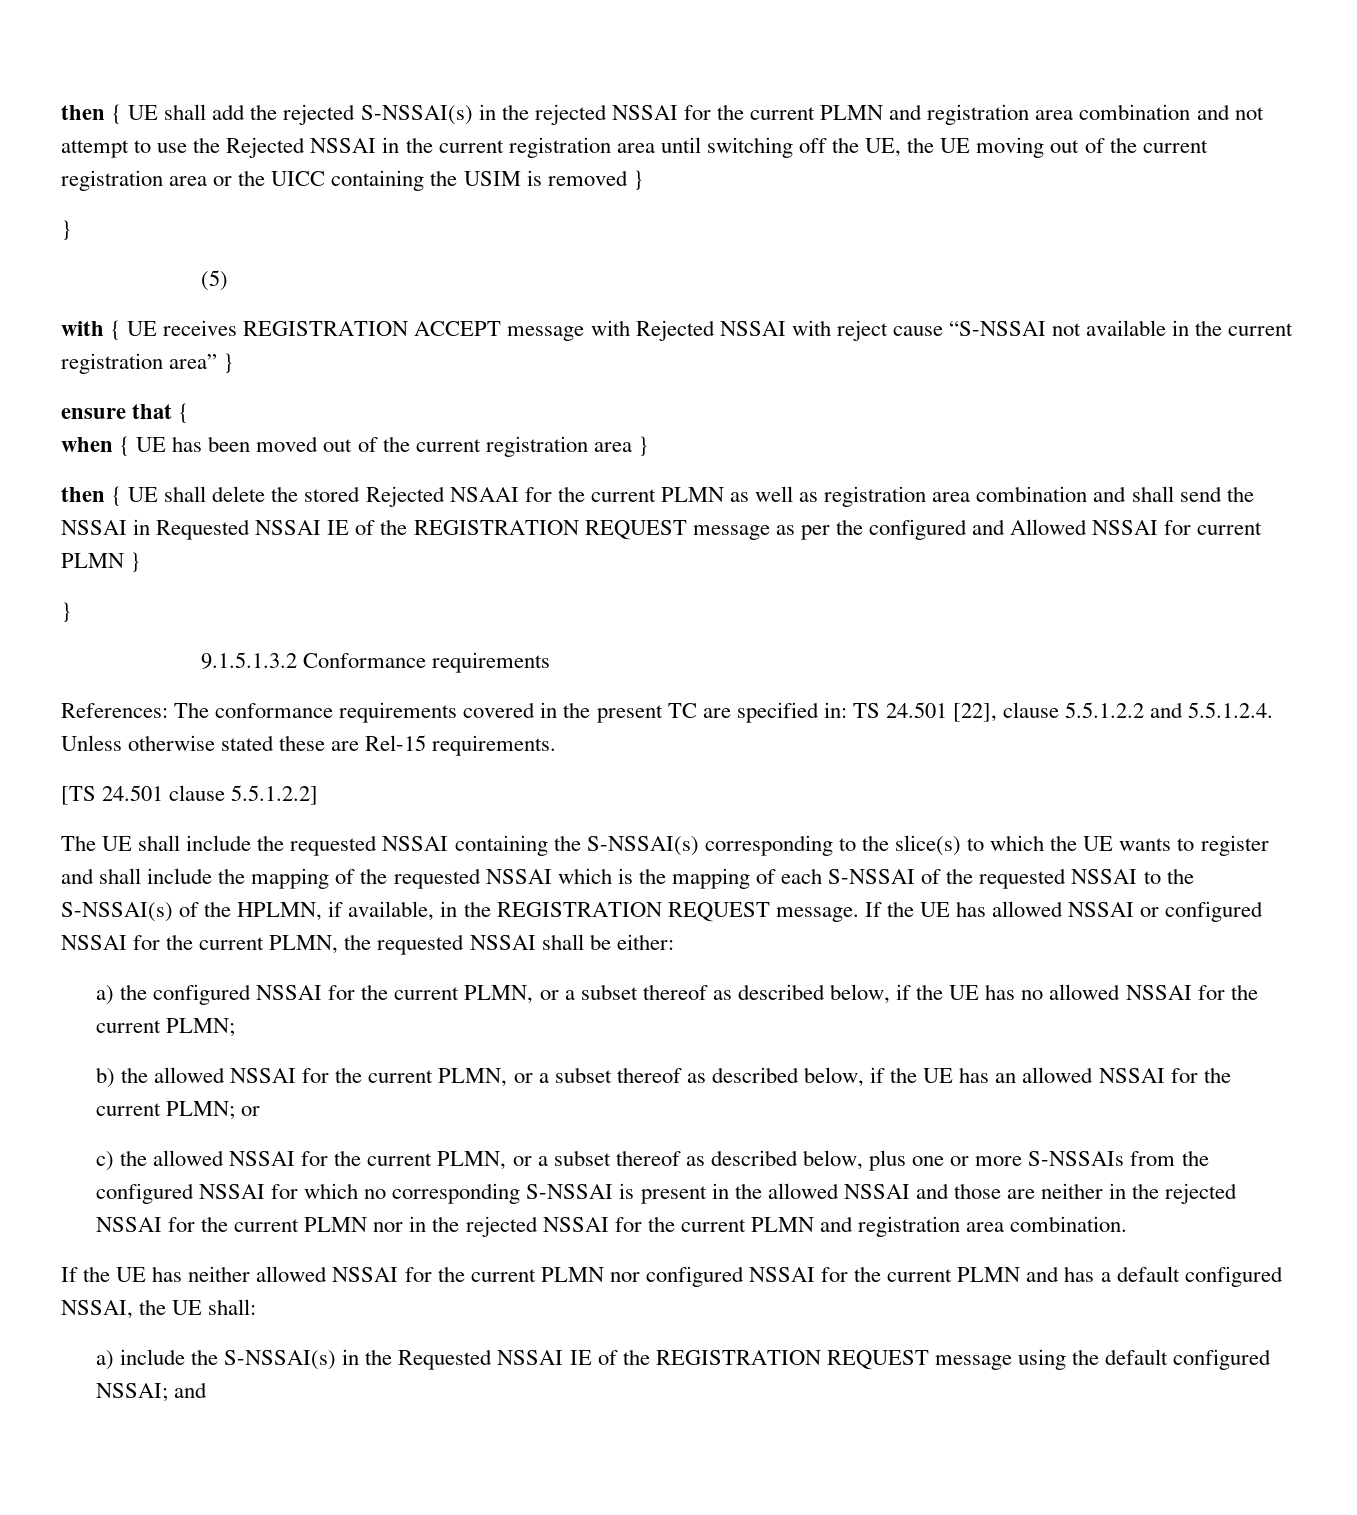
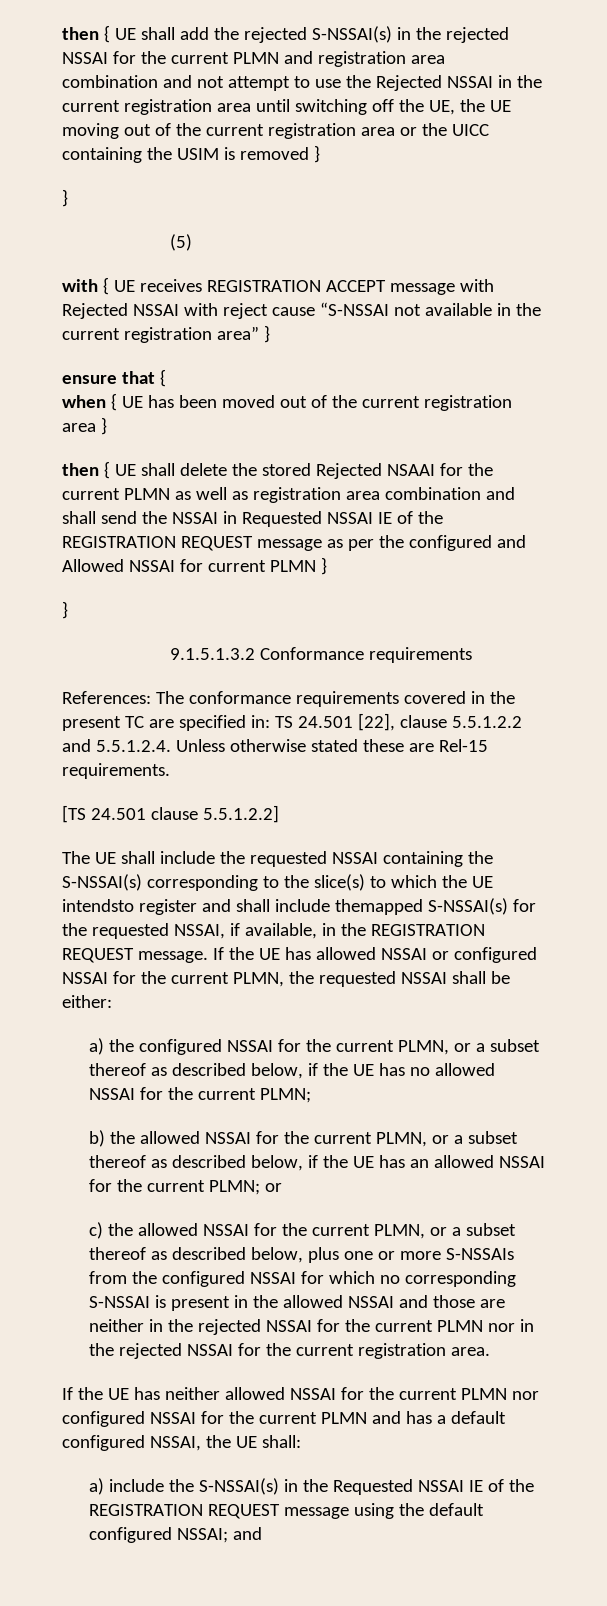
[1119,838,1195,851] wants to -> [62,899,134,912] intendsto
[218,868,1194,889] [61,901,323,922] the mapping of the requested NSSAI which is the mapping of each S-NSSAI of the requested NSSAI to the S-NSSAI(s) of the HPLMN, -> [334,898,536,915] [62,923,225,939] themapped S-NSSAI(s) for the requested NSSAI,
[750,1216,1128,1237] PLMN and registration area combination. -> [357,1343,490,1359] registration area.

